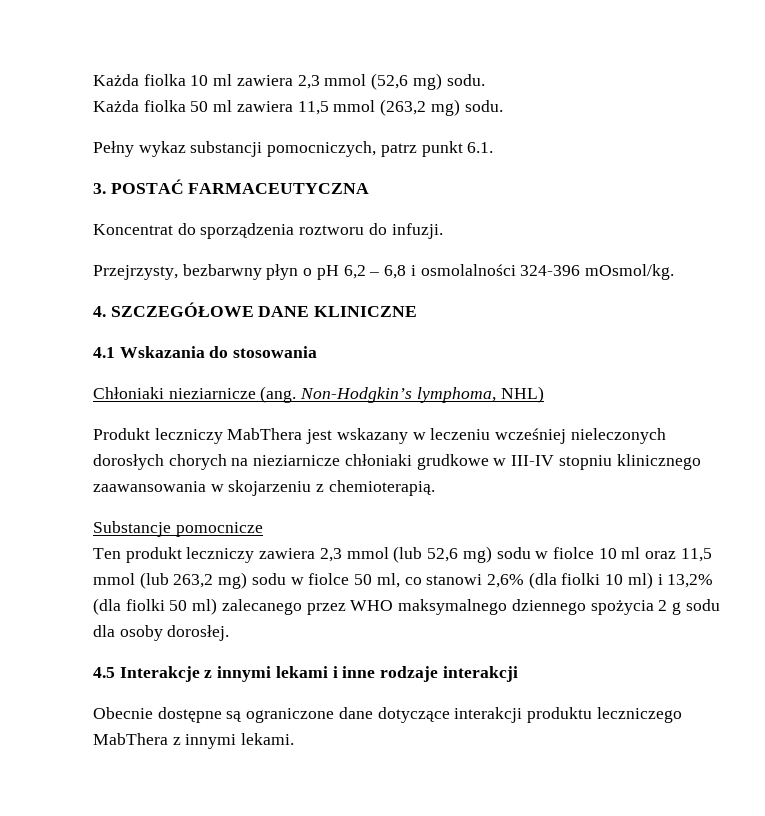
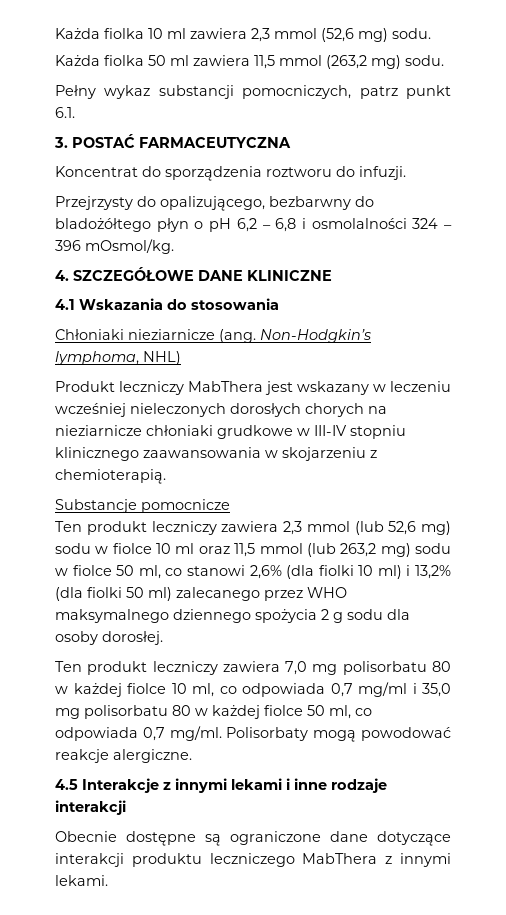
[93,264,262,280] Przejrzysty, bezbarwny -> [55,196,374,211] [55,218,151,232] Przejrzysty do opalizującego, bezbarwny do bladożółtego
[520,265,581,276] 324-396 -> [412,218,452,229] [55,240,81,251] 324 – 396
(230, 633) none -> [55,661,451,675] [55,682,451,697] [55,705,372,719] [55,726,451,742] [55,749,192,763] // Ten produkt leczniczy zawiera 7,0 mg polisorbatu 80 w każdej fiolce 10 ml, co odpowiada 0,7 mg/ml i 35,0 mg polisorbatu 80 w każdej fiolce 50 ml, co odpowiada 0,7 mg/ml. Polisorbaty mogą powodować reakcje alergiczne.

